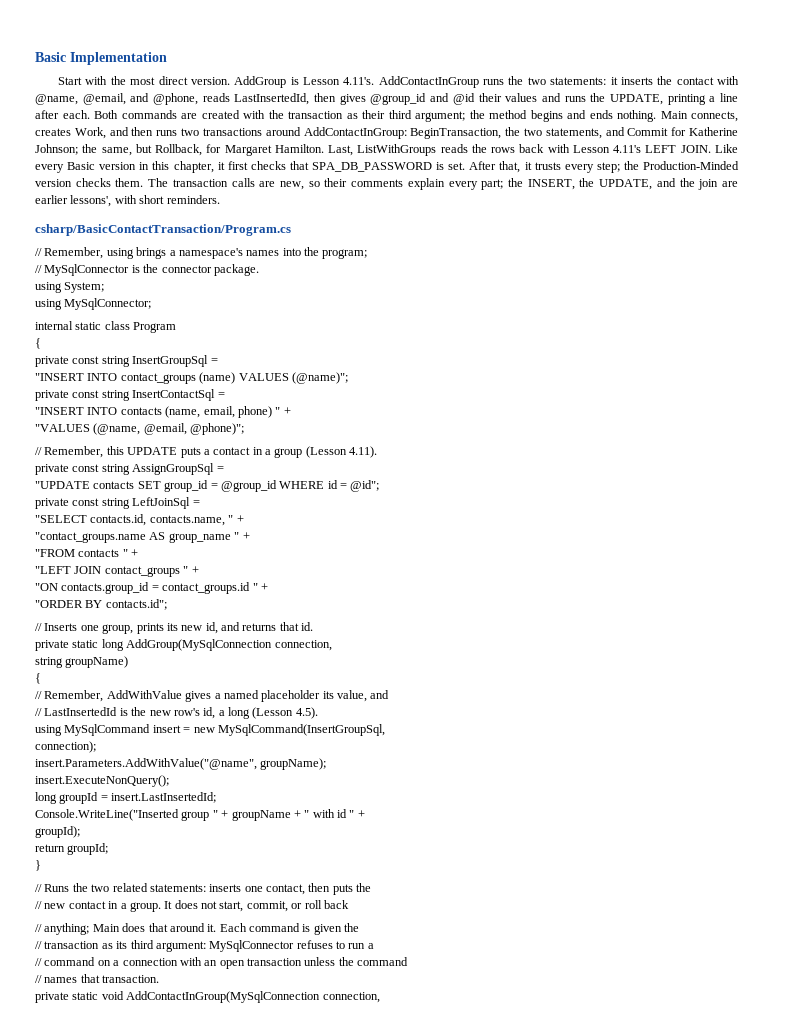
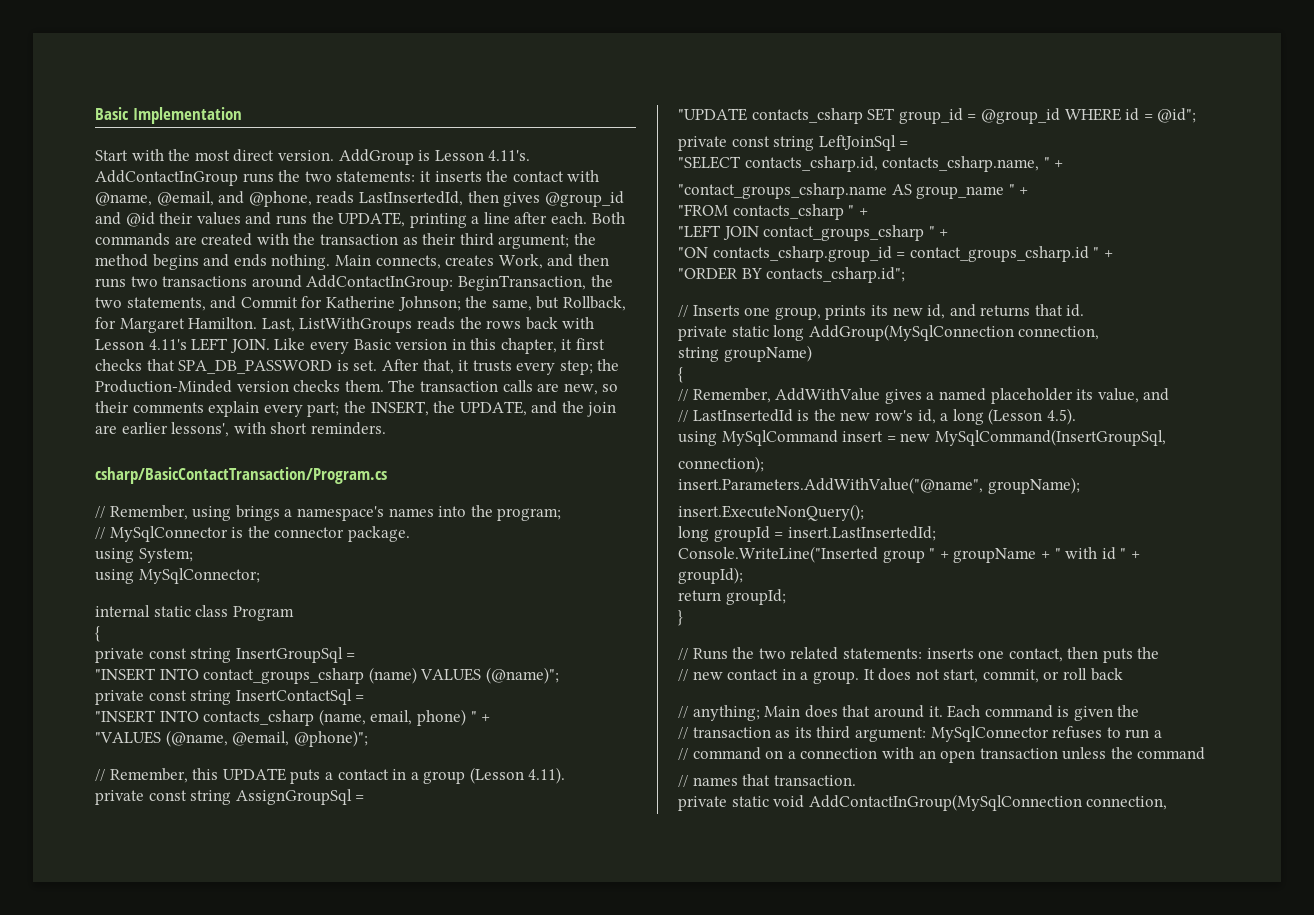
[120,373,196,384] contact_groups -> [203,668,365,684] contact_groups_csharp
[120,407,162,415] contacts -> [203,710,315,726] contacts_csharp
[93,481,135,489] contacts -> [751,108,863,124] contacts_csharp
[90,514,244,526] [35,532,146,543] contacts.id, contacts.name, " + // "contact_groups.name -> [744,156,1064,172] [678,183,887,199] contacts_csharp.id, contacts_csharp.name, " + // "contact_groups_csharp.name
[78,549,120,557] contacts -> [732,204,844,220] contacts_csharp
[104,566,180,577] contact_groups -> [763,225,925,241] contact_groups_csharp
[61,582,251,594] contacts.group_id = contact_groups.id -> [712,246,1089,262] contacts_csharp.group_id = contact_groups_csharp.id
[105,599,167,610] contacts.id"; -> [766,267,906,283] contacts_csharp.id";

